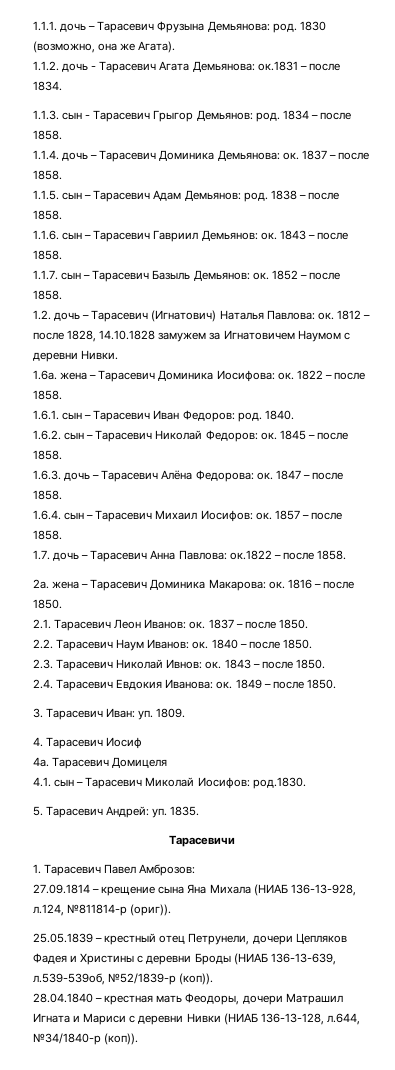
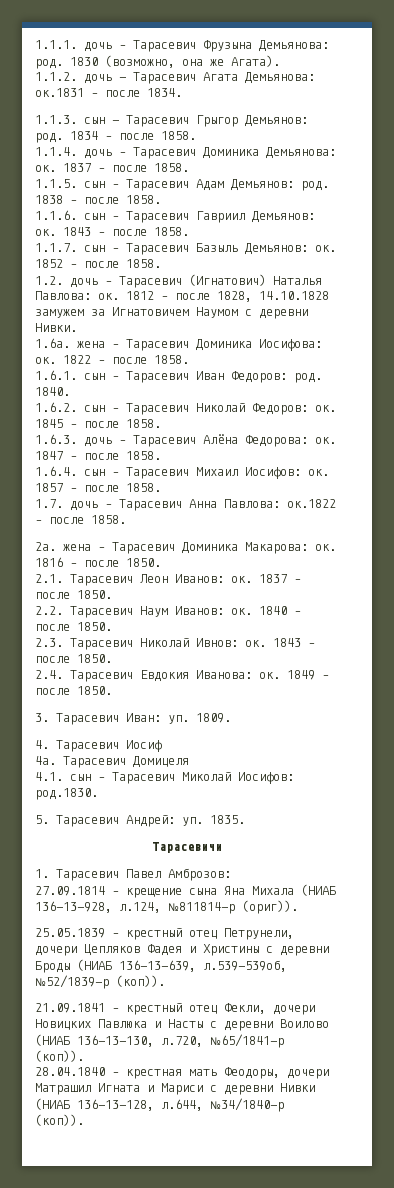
(214, 979) none -> [35,1003,315,1015] [35,1019,329,1031] [35,1034,284,1048] [35,1050,84,1062] // 21.09.1841 – крестный отец Фекли, дочери Новицких Павлюка и Насты с деревни Воилово (НИАБ 136-13-130, л.720, №65/1841-р (коп)).

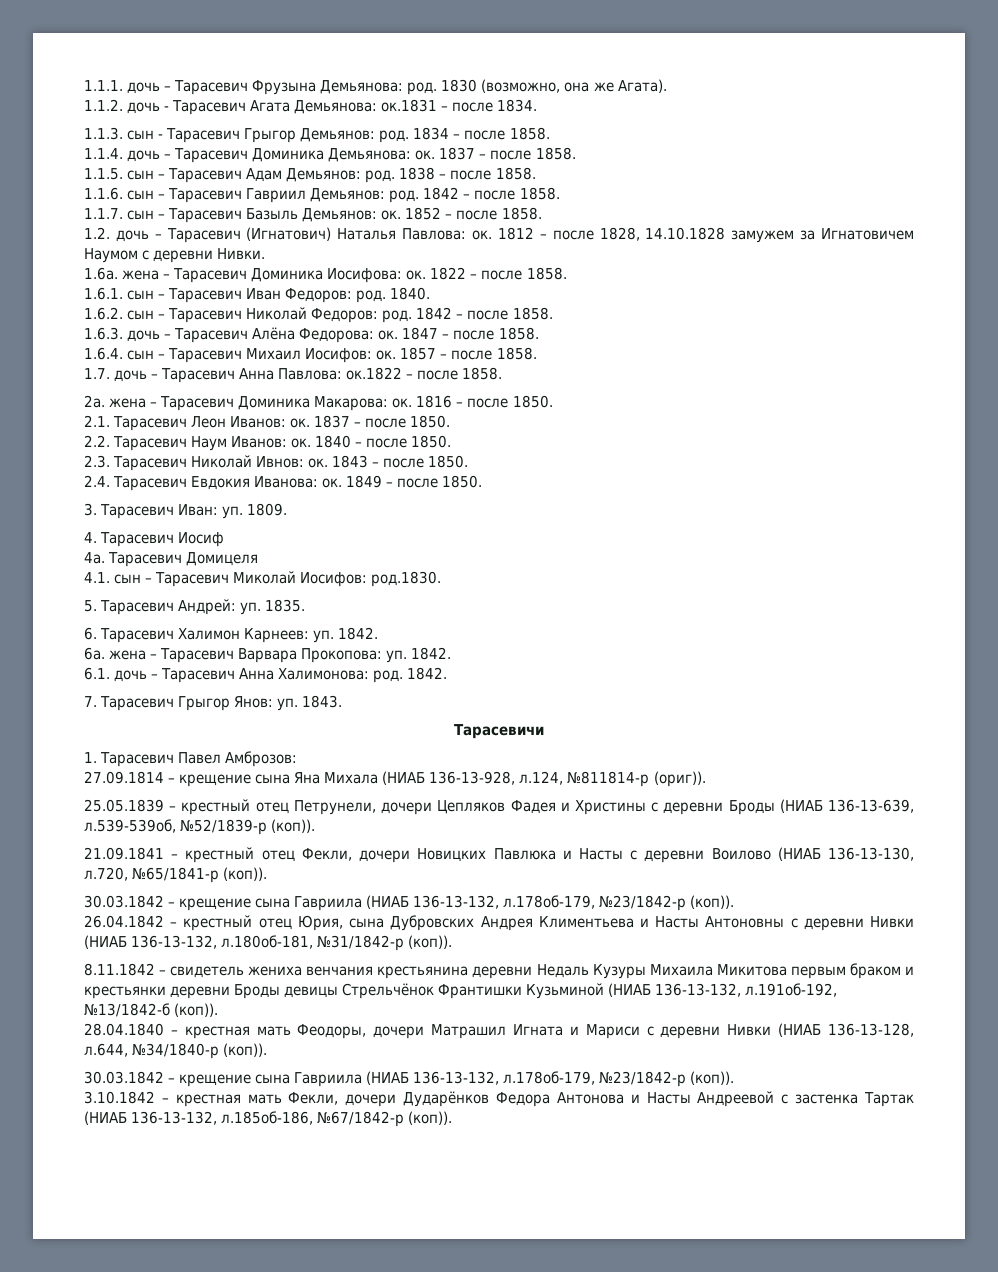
[35,227,91,236] ок. 1843 -> [389,187,460,203] род. 1842
[315,405,336,412] [35,419,63,428] ок. 1845 -> [382,307,453,323] род. 1842
(245, 819) none -> [84,627,379,643] [84,647,452,663] [84,667,448,683] [84,695,343,711] // 6. Тарасевич Халимон Карнеев: уп. 1842. // 6а. жена – Тарасевич Варвара Прокопова: уп. 1842. // 6.1. дочь – Тарасевич Анна Халимонова: род. 1842. // 7. Тарасевич Грыгор Янов: уп. 1843.
(84, 1056) none -> [84,895,735,911] [84,915,914,931] [84,935,453,951] [84,963,915,979] [84,983,838,999] [84,1003,219,1017] // 30.03.1842 – крещение сына Гавриила (НИАБ 136-13-132, л.178об-179, №23/1842-р (коп)). // 26.04.1842 – крестный отец Юрия, сына Дубровских Андрея Климентьева и Насты Антоновны с деревни Нивки (НИАБ 136-13-132, л.180об-181, №31/1842-р (коп)). // 8.11.1842 – свидетель жениха венчания крестьянина деревни Недаль Кузуры Михаила Микитова первым браком и крестьянки деревни Броды девицы Стрельчёнок Франтишки Кузьминой (НИАБ 136-13-132, л.191об-192, №13/1842-б (коп)).
(84, 1120) none -> [84,1071,735,1087] [84,1091,915,1107] [84,1111,453,1127] // 30.03.1842 – крещение сына Гавриила (НИАБ 136-13-132, л.178об-179, №23/1842-р (коп)). // 3.10.1842 – крестная мать Фекли, дочери Дударёнков Федора Антонова и Насты Андреевой с застенка Тартак (НИАБ 136-13-132, л.185об-186, №67/1842-р (коп)).

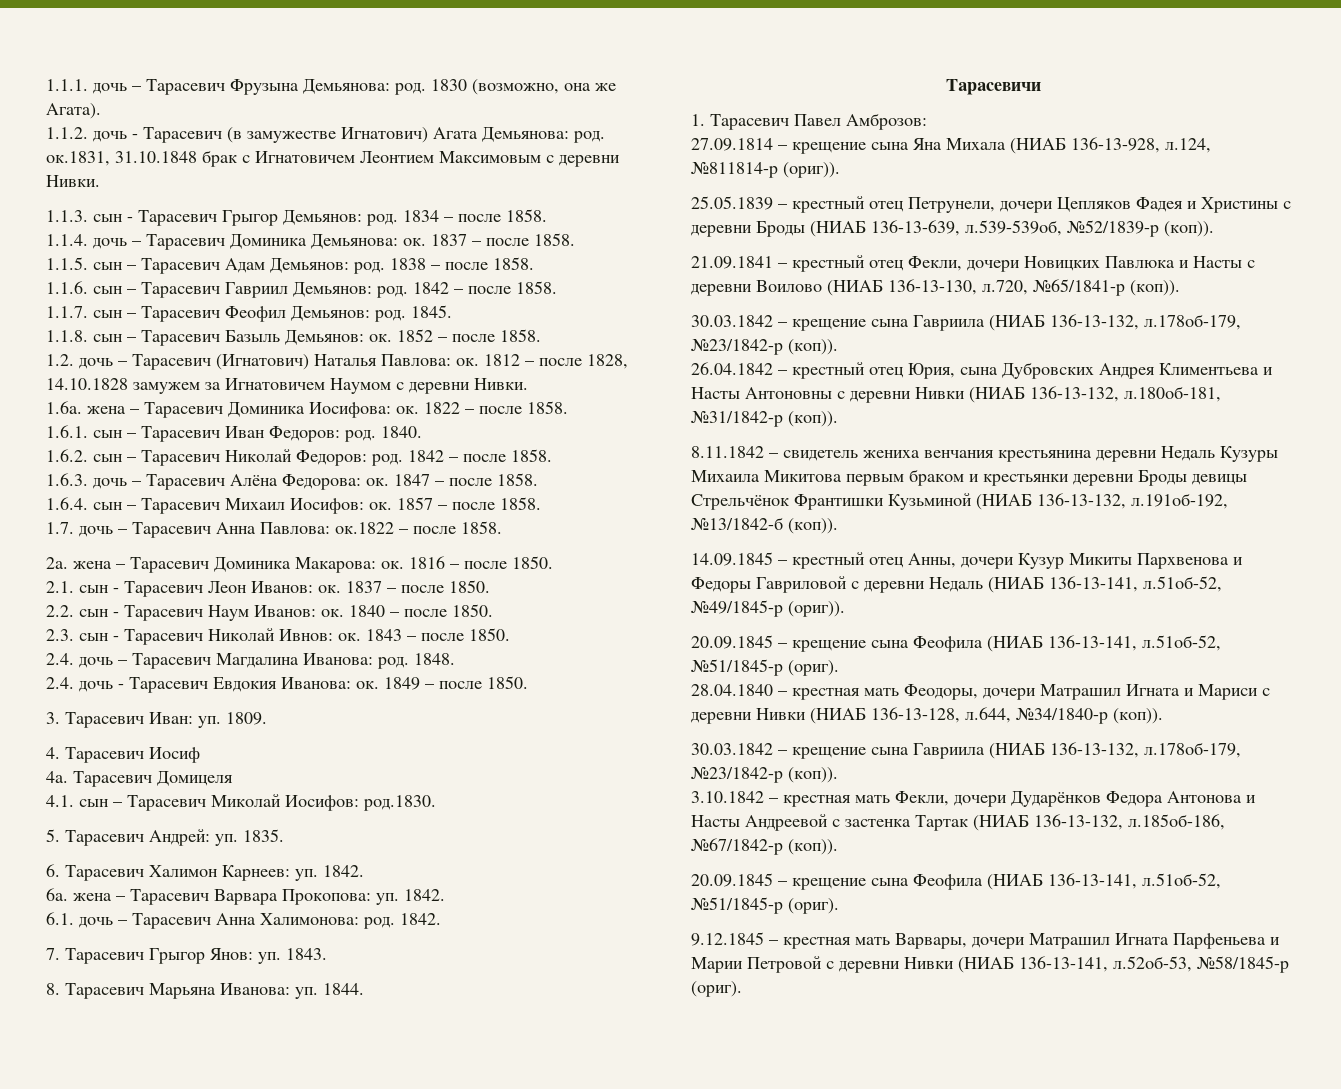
[250,99,538,114] Агата Демьянова: ок.1831 – после 1834. -> [227,127,605,143] [46,150,620,167] [46,175,100,187] (в замужестве Игнатович) Агата Демьянова: род. ок.1831, 31.10.1848 брак с Игнатовичем Леонтием Максимовым с деревни Нивки.
(243, 215) none -> [225,305,452,322] [46,330,220,346] Феофил Демьянов: род. 1845. // 1.1.8. сын – Тарасевич
(110, 421) none -> [79,585,119,593] сын -
(110, 441) none -> [79,609,119,617] сын -
(110, 461) none -> [79,633,119,641] сын -
(110, 481) none -> [79,653,455,669] [46,677,124,692] дочь – Тарасевич Магдалина Иванова: род. 1848. // 2.4. дочь -
(343, 701) none -> [46,983,364,999] // 8. Тарасевич Марьяна Иванова: уп. 1844.
(219, 1010) none -> [691,552,1243,569] [691,576,1222,593] [691,600,845,617] [691,635,1221,652] [691,659,839,676] // 14.09.1845 – крестный отец Анны, дочери Кузур Микиты Пархвенова и Федоры Гавриловой с деревни Недаль (НИАБ 136-13-141, л.51об-52, №49/1845-р (ориг)). // 20.09.1845 – крещение сына Феофила (НИАБ 136-13-141, л.51об-52, №51/1845-р (ориг).
(453, 1118) none -> [691,873,1221,890] [691,897,839,914] [691,932,1280,949] [691,956,1289,973] [691,981,742,997] // 20.09.1845 – крещение сына Феофила (НИАБ 136-13-141, л.51об-52, №51/1845-р (ориг). // 9.12.1845 – крестная мать Варвары, дочери Матрашил Игната Парфеньева и Марии Петровой с деревни Нивки (НИАБ 136-13-141, л.52об-53, №58/1845-р (ориг).

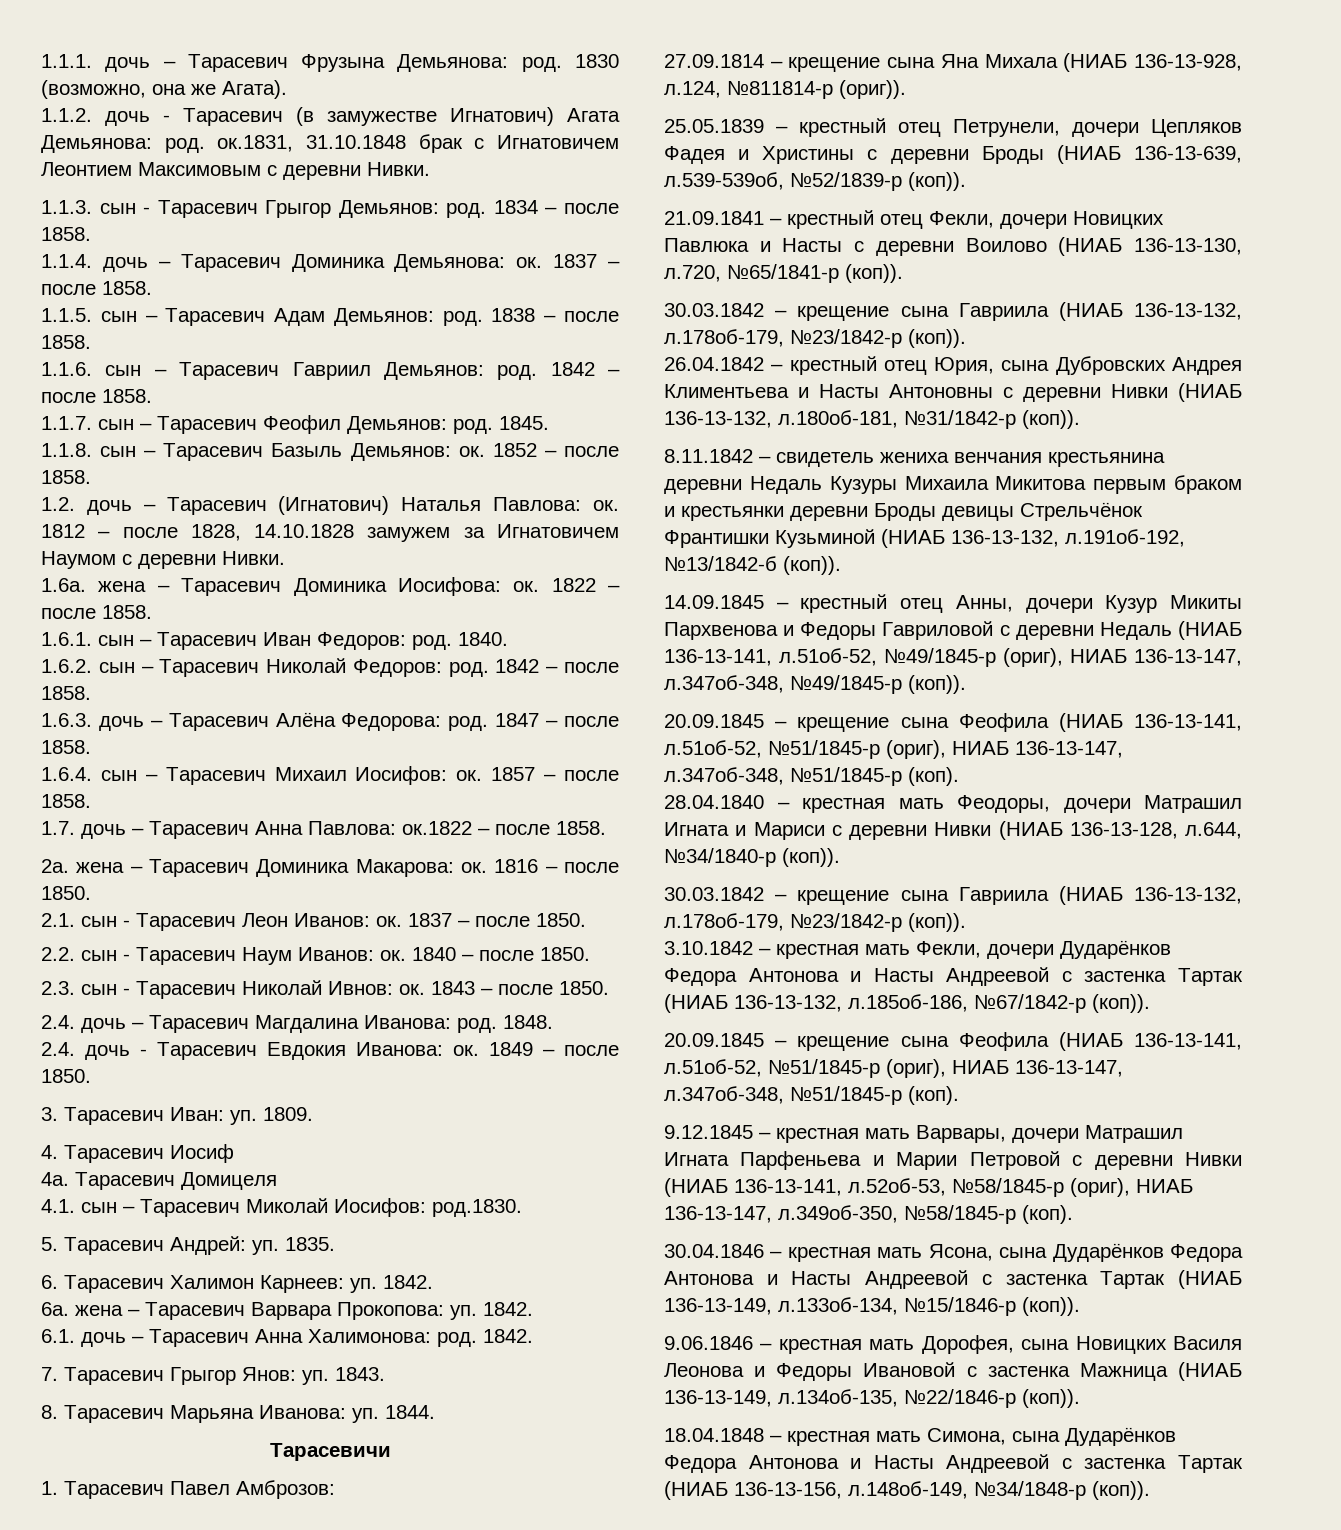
[366,478,389,486] ок. -> [448,716,489,731] род.
[788,601,845,617] [691,635,1221,652] [691,659,839,676] (ориг)). // 20.09.1845 – крещение сына Феофила (НИАБ 136-13-141, л.51об-52, №51/1845-р (ориг). -> [1003,648,1242,667] [664,675,966,694] [664,713,1242,732] [664,740,1123,759] [664,767,959,786] (ориг), НИАБ 136-13-147, л.347об-348, №49/1845-р (коп)). // 20.09.1845 – крещение сына Феофила (НИАБ 136-13-141, л.51об-52, №51/1845-р (ориг), НИАБ 136-13-147, л.347об-348, №51/1845-р (коп).
[788,898,839,914] (ориг). -> [886,1059,1123,1078] [664,1086,959,1105] (ориг), НИАБ 136-13-147, л.347об-348, №51/1845-р (коп).
[691,981,742,997] (ориг). -> [1070,1178,1193,1197] [664,1205,1073,1224] [664,1243,1243,1262] [664,1270,1242,1289] [664,1297,1080,1316] [664,1335,1242,1354] [664,1362,1242,1381] [664,1389,1080,1408] [664,1427,1176,1446] [664,1454,1243,1473] [664,1481,1150,1500] (ориг), НИАБ 136-13-147, л.349об-350, №58/1845-р (коп). // 30.04.1846 – крестная мать Ясона, сына Дударёнков Федора Антонова и Насты Андреевой с застенка Тартак (НИАБ 136-13-149, л.133об-134, №15/1846-р (коп)). // 9.06.1846 – крестная мать Дорофея, сына Новицких Василя Леонова и Федоры Ивановой с застенка Мажница (НИАБ 136-13-149, л.134об-135, №22/1846-р (коп)). // 18.04.1848 – крестная мать Симона, сына Дударёнков Федора Антонова и Насты Андреевой с застенка Тартак (НИАБ 136-13-156, л.148об-149, №34/1848-р (коп)).

